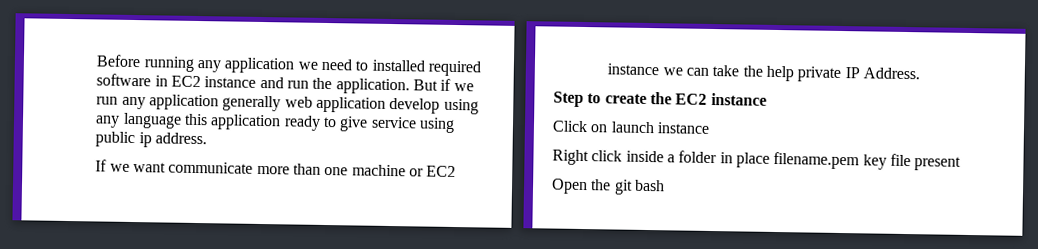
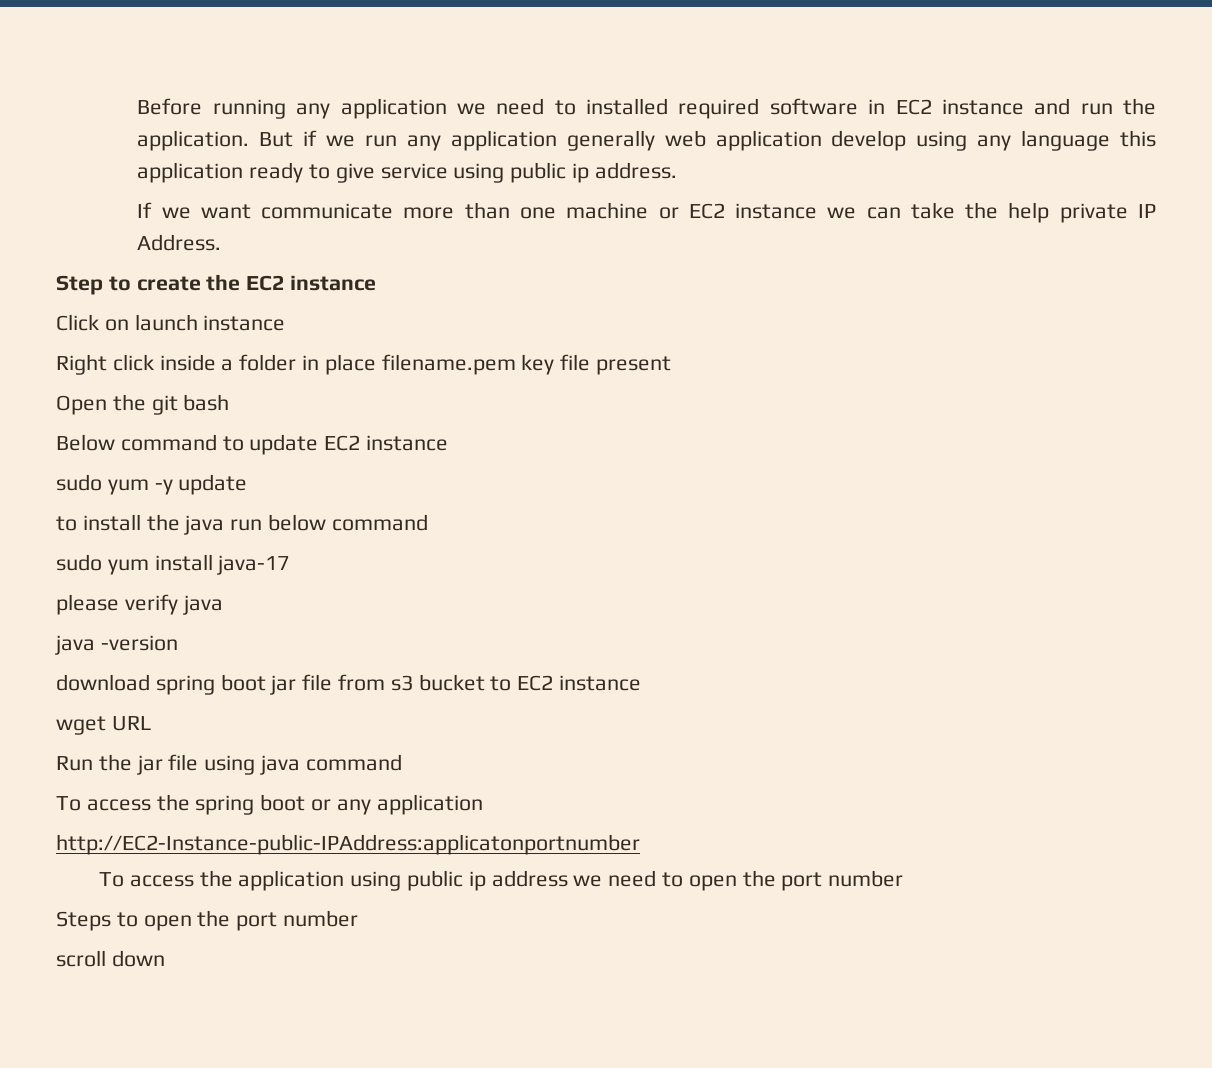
(665, 185) none -> [56,434,449,455] [56,474,248,495] [56,514,428,535] [56,554,290,575] [56,594,223,615] [55,635,178,655] [56,674,642,695] [56,716,151,735] [56,754,402,775] [56,794,483,815] [56,834,640,855] [98,870,904,891] [56,910,359,931] [56,950,165,967] // Below command to update EC2 instance // sudo yum -y update // to install the java run below command // sudo yum install java-17 // please verify java // java -version // download spring boot jar file from s3 bucket to EC2 instance // wget URL // Run the jar file using java command // To access the spring boot or any application // http://EC2-Instance-public-IPAddress:applicatonportnumber // To access the application using public ip address we need to open the port number // Steps to open the port number // scroll down

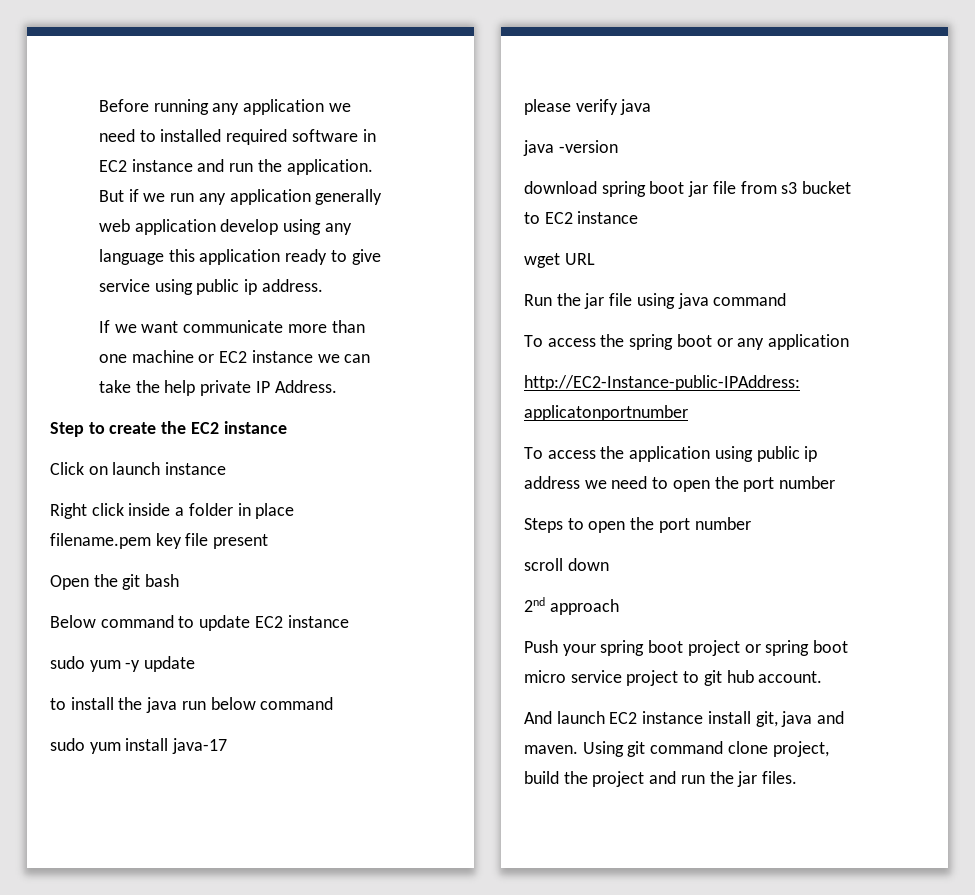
(165, 958) none -> [524,597,619,615] [524,640,849,656] [524,670,823,686] [524,711,845,727] [524,741,829,757] [524,771,798,787] // 2nd approach // Push your spring boot project or spring boot micro service project to git hub account. // And launch EC2 instance install git, java and maven. Using git command clone project, build the project and run the jar files.

